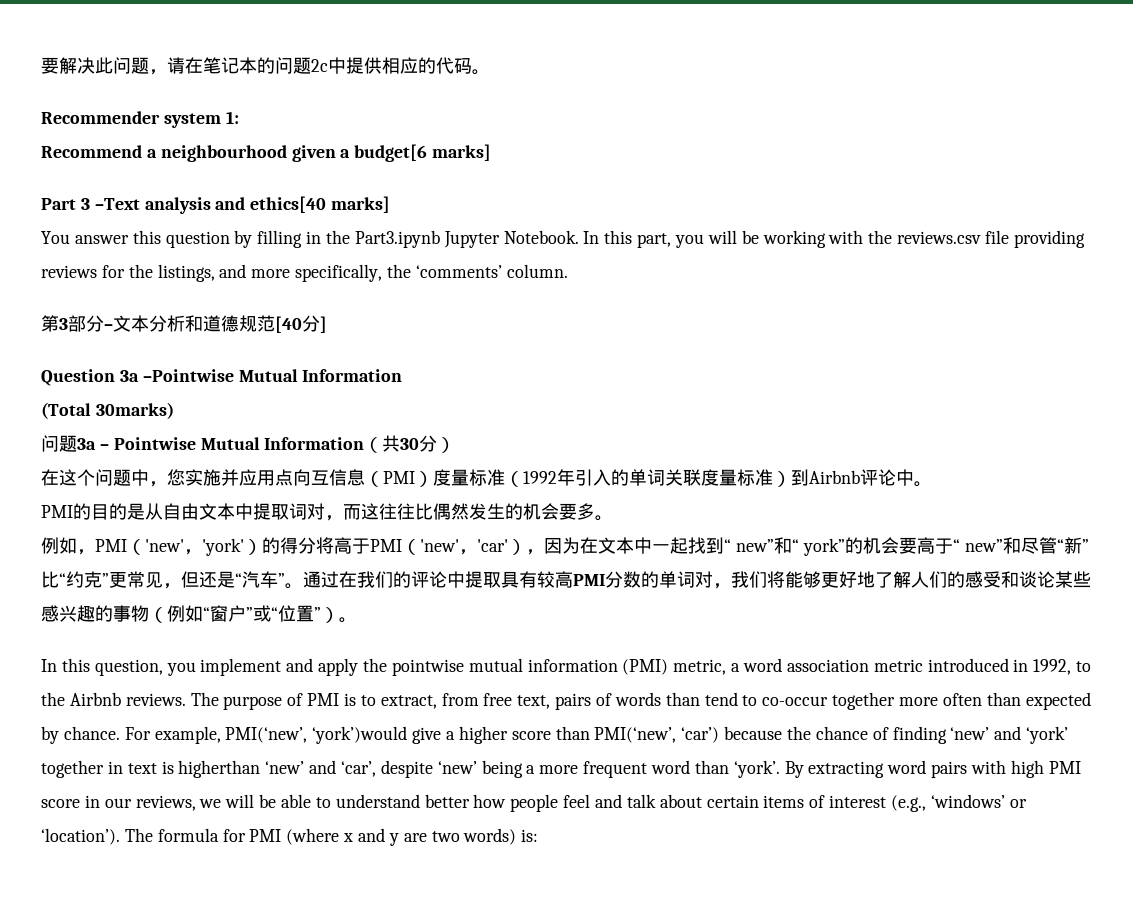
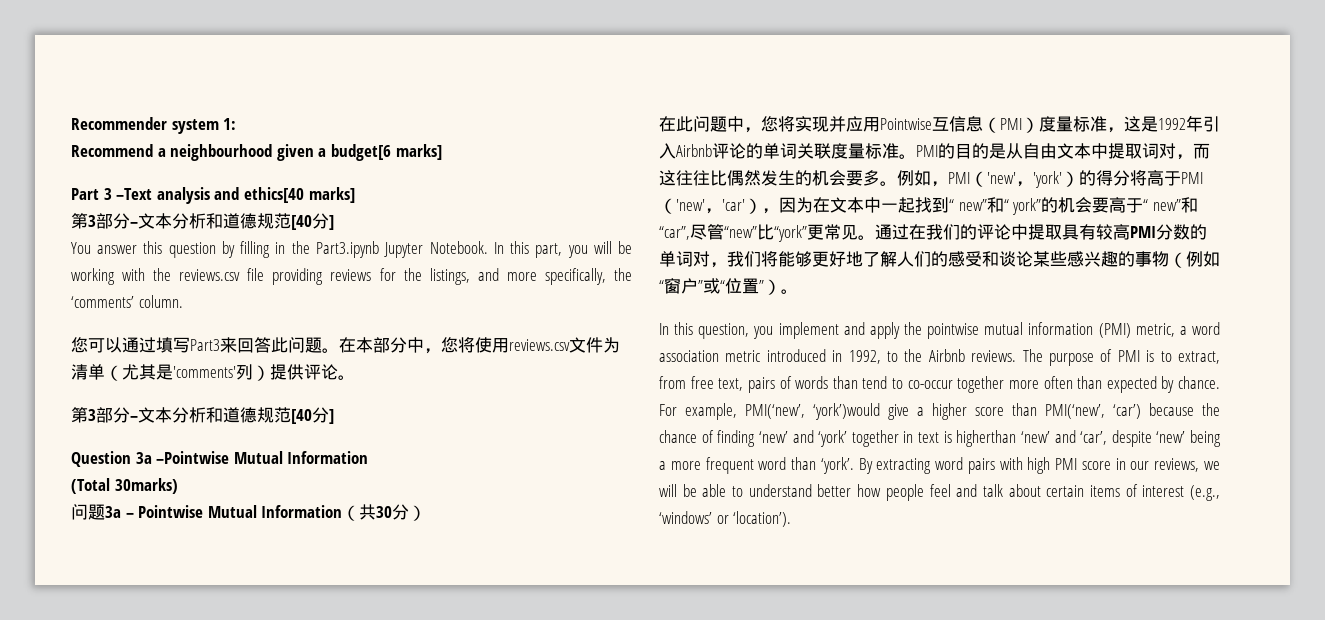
[41,57,490,75] 要解决此问题，请在笔记本的问题2c中提供相应的代码。 // -> (71, 123) none
(391, 204) none -> [71,213,334,230] // 第3部分–文本分析和道德规范[40分]
(568, 271) none -> [71,337,620,354] [71,364,355,381] // 您可以通过填写Part3来回答此问题。在本部分中，您将使用reviews.csv文件为清单（尤其是'comments'列）提供评论。
[59,469,95,486] 这个 -> [676,116,693,132] 此
[185,469,311,486] 实施并应用点向 -> [778,116,932,132] 将实现并应用Pointwise
[505,471,523,487] （ -> [1107,116,1158,133] ，这是
(611, 477) none -> [676,143,746,159] Airbnb评论
[773,469,932,487] ）到Airbnb评论中。 // -> [899,154,916,159] 。
(613, 518) // -> (897, 183) none
[1020,537,1089,554] [41,571,285,589] 尽管“新”比“约克”更常见，但还是“汽车” -> [659,224,858,242] “car”,尽管“new”比“york”更常见
[124,828,539,846] The formula for PMI (where x and y are two words) is: -> (792, 519) none

